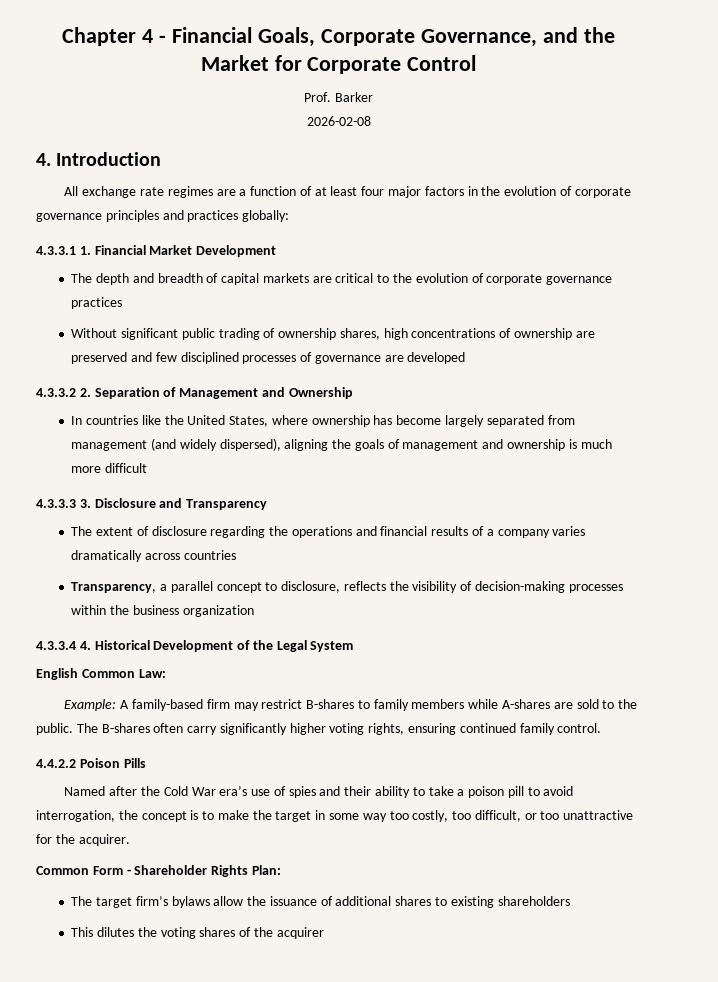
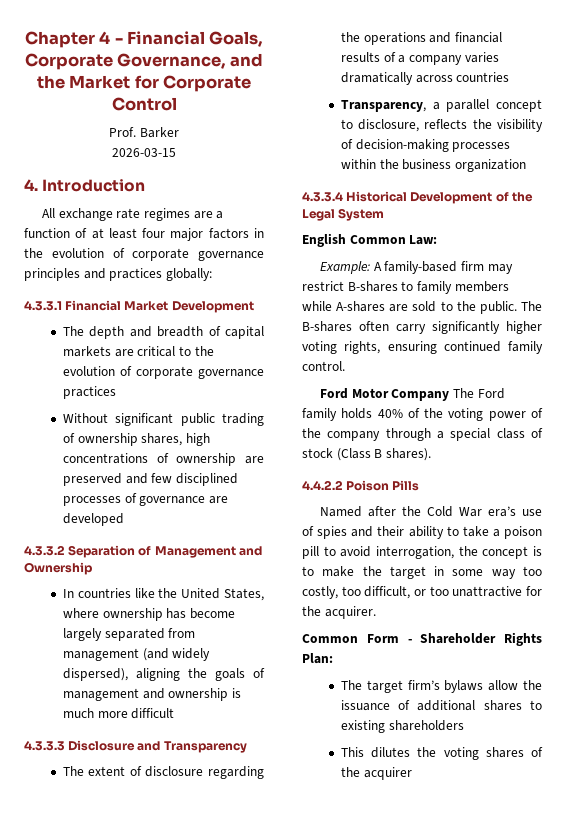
[306,116,371,126] 2026-02-08 -> [112,148,176,157] 2026-03-15
[79,246,91,255] 1. -> (62, 306) none
[79,388,91,397] 2. -> (65, 550) none
[79,499,91,508] 3. -> (65, 746) none
[79,641,91,650] 4. -> (343, 197) none
(602, 728) none -> [320,388,505,401] [302,408,543,421] [302,428,543,441] [302,448,431,461] // Ford Motor Company The Ford family holds 40% of the voting power of the company through a special class of stock (Class B shares).

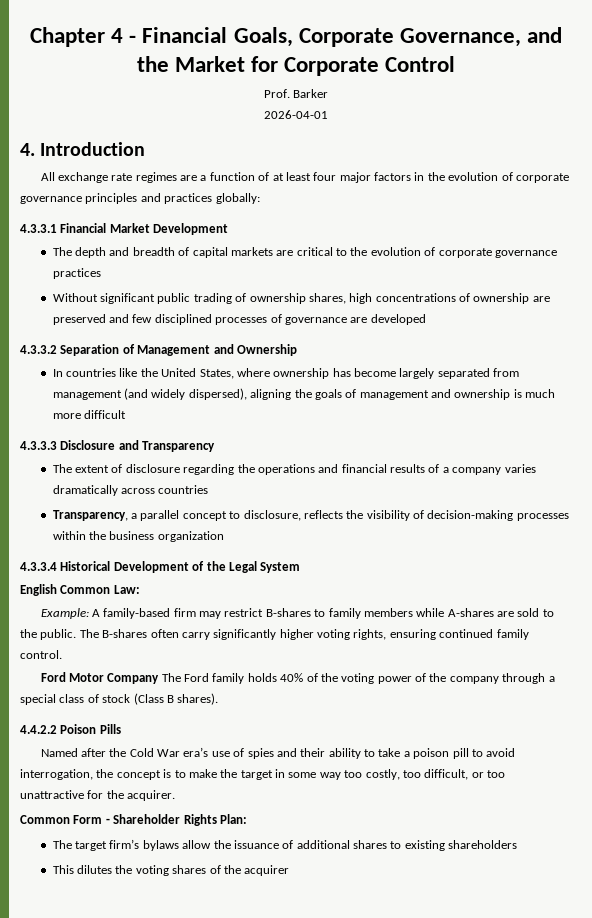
[112,148,176,157] 2026-03-15 -> [264,110,328,119] 2026-04-01

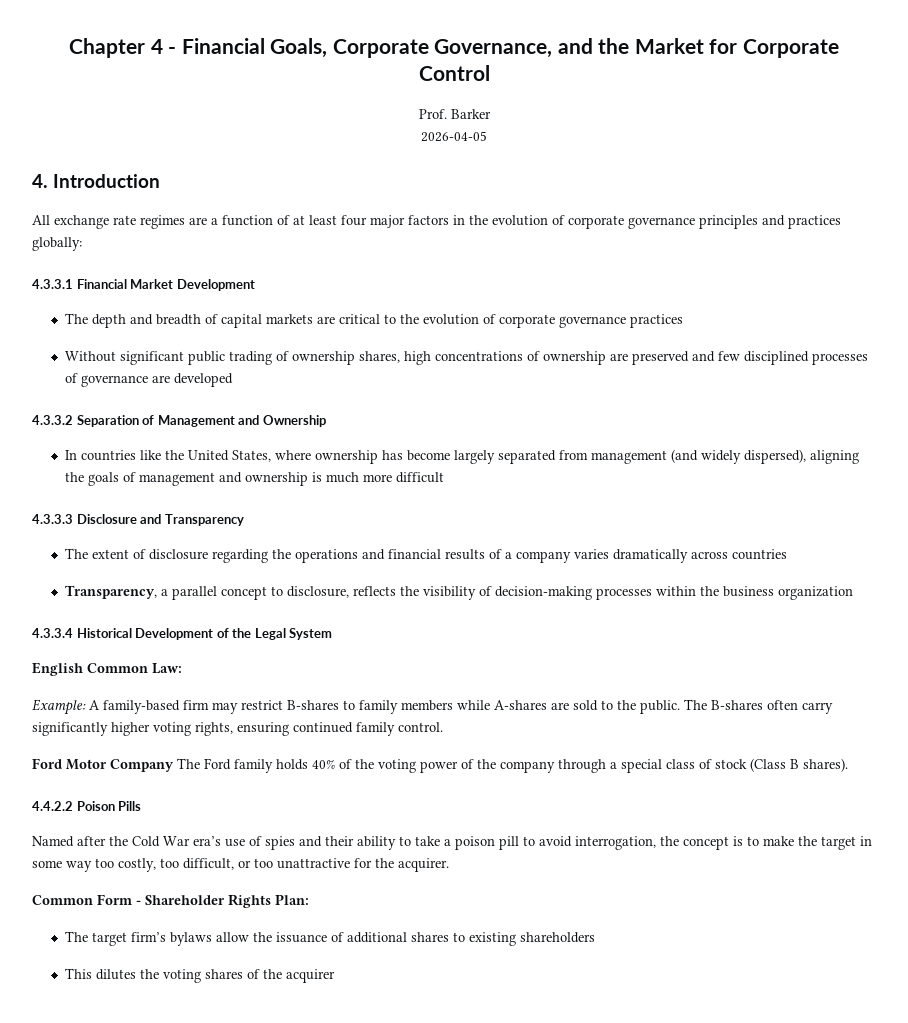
[264,110,328,119] 2026-04-01 -> [421,131,487,142] 2026-04-05

